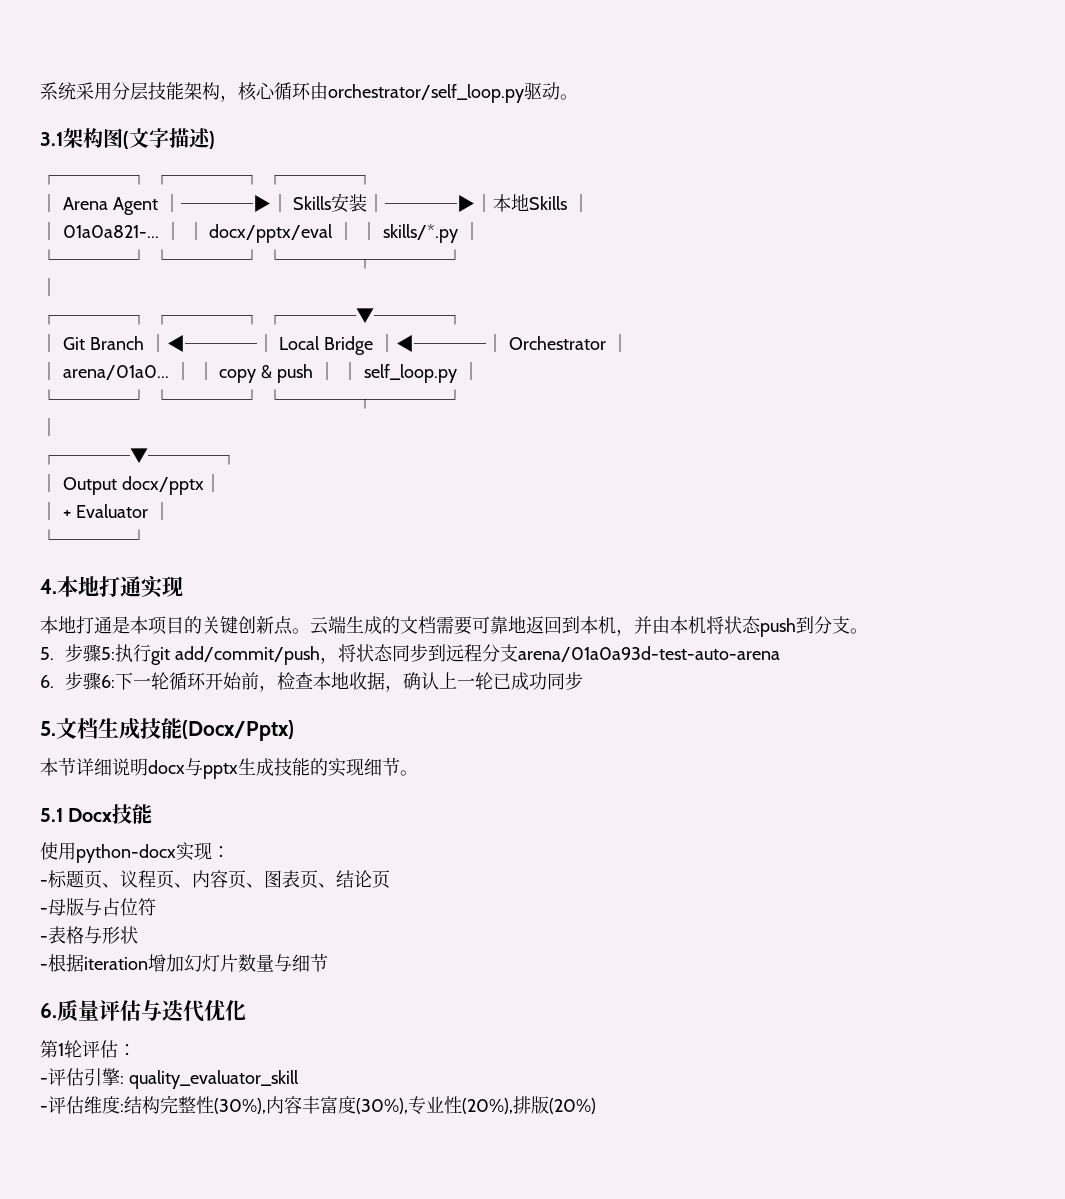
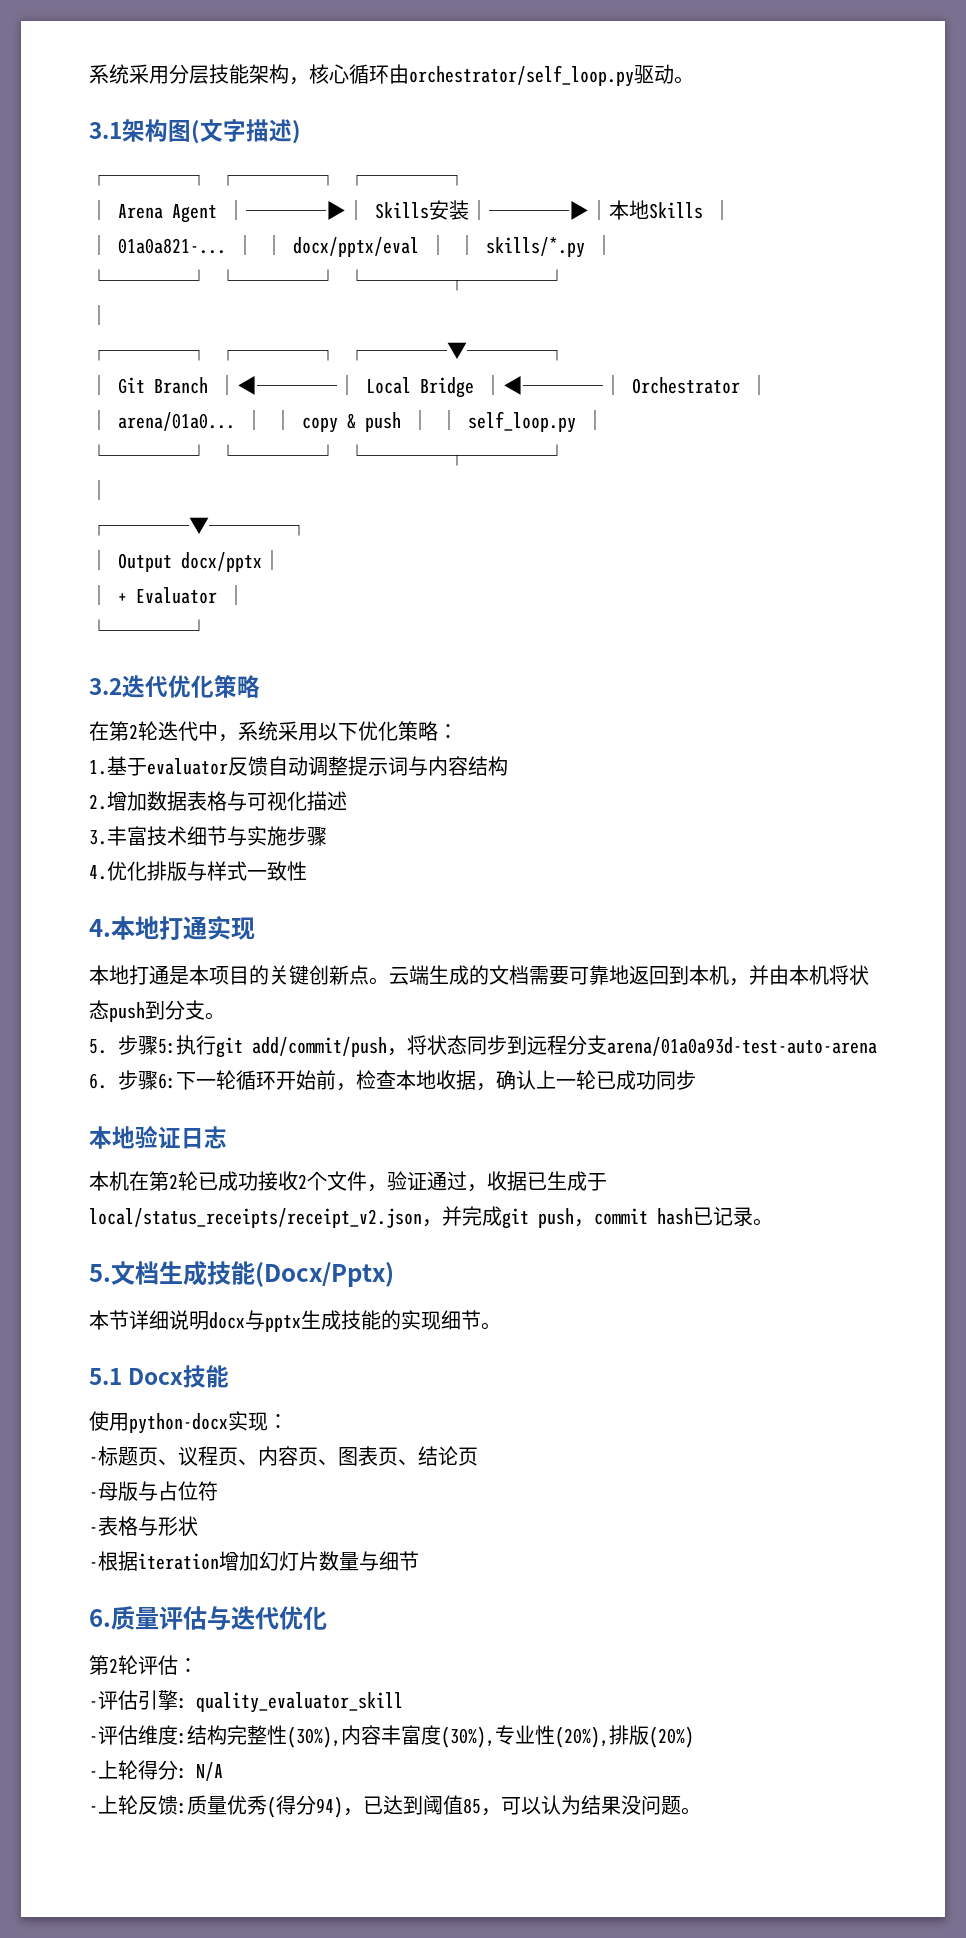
(148, 537) none -> [89,675,260,698] [89,721,458,742] [89,756,508,776] [89,791,347,811] [89,826,327,846] [89,861,307,881] // 3.2迭代优化策略 // 在第2轮迭代中，系统采用以下优化策略： // 1.基于evaluator反馈自动调整提示词与内容结构 // 2.增加数据表格与可视化描述 // 3.丰富技术细节与实施步骤 // 4.优化排版与样式一致性
(584, 681) none -> [89,1125,227,1149] [89,1171,607,1192] [89,1206,773,1229] // 本地验证日志 // 本机在第2轮已成功接收2个文件，验证通过，收据已生成于local/status_receipts/receipt_v2.json，并完成git push，commit hash已记录。
[58,1043,64,1056] 1 -> [109,1658,118,1673] 2
(596, 1106) none -> [89,1760,223,1781] [89,1795,701,1818] // -上轮得分: N/A // -上轮反馈:质量优秀(得分94)，已达到阈值85，可以认为结果没问题。

